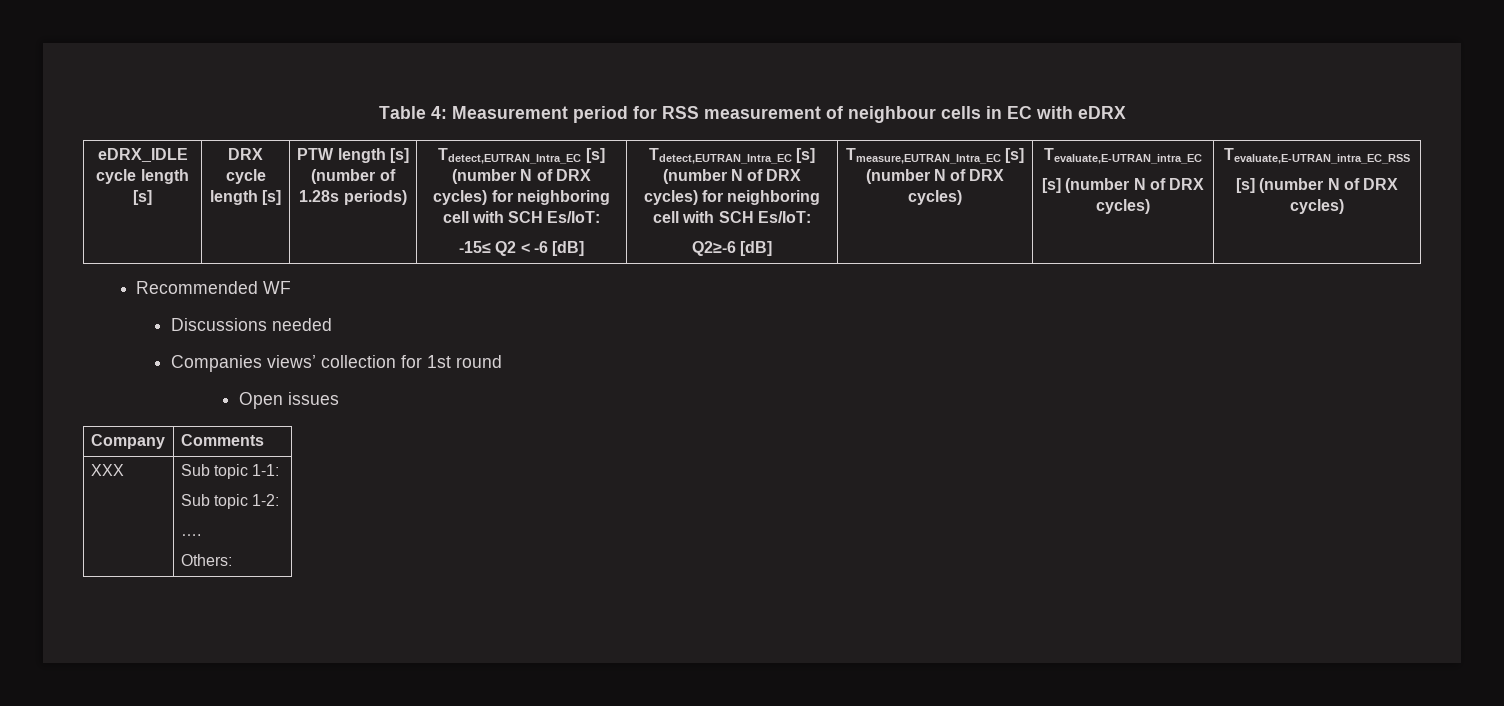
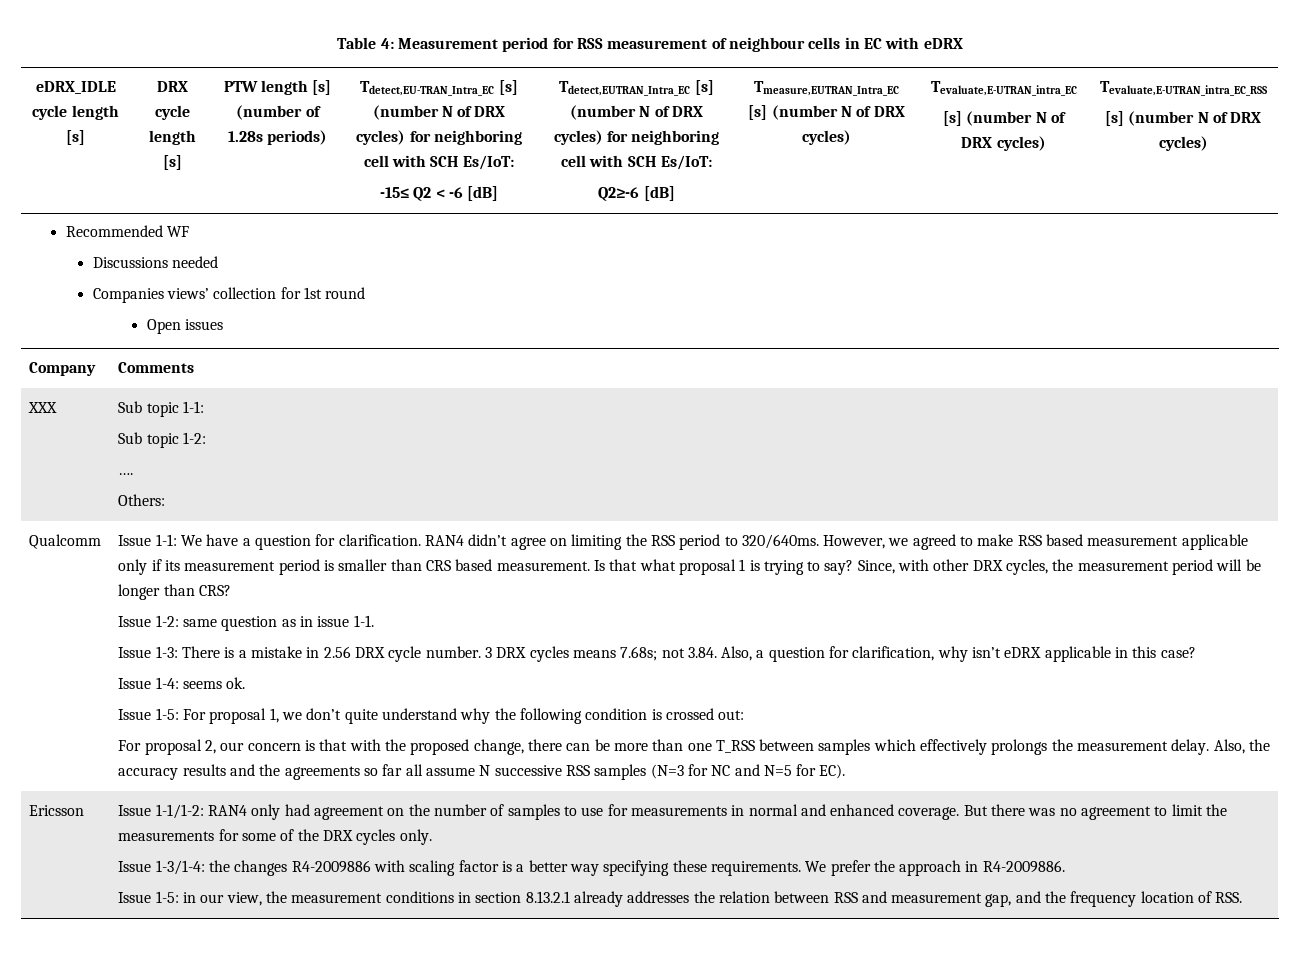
[438,148,582,164] Tdetect,EUTRAN_Intra_EC -> [360,81,495,96] Tdetect,EU-TRAN_Intra_EC
(232, 560) none -> [29,534,102,549] [118,534,1248,550] [118,559,1261,575] [118,584,232,600] [118,615,374,631] [118,646,1196,662] [118,677,246,689] [118,708,745,724] [118,739,1271,755] [118,764,846,780] [29,805,85,816] [118,804,1228,820] [118,829,432,845] [118,860,1065,876] [118,891,1243,907] // Qualcomm | Issue 1-1: We have a question for clarification. RAN4 didn’t agree on limiting the RSS period to 320/640ms. However, we agreed to make RSS based measurement applicable only if its measurement period is smaller than CRS based measurement. Is that what proposal 1 is trying to say? Since, with other DRX cycles, the measurement period will be longer than CRS? // Issue 1-2: same question as in issue 1-1. // Issue 1-3: There is a mistake in 2.56 DRX cycle number. 3 DRX cycles means 7.68s; not 3.84. Also, a question for clarification, why isn’t eDRX applicable in this case? // Issue 1-4: seems ok. // Issue 1-5: For proposal 1, we don’t quite understand why the following condition is crossed out: // For proposal 2, our concern is that with the proposed change, there can be more than one T_RSS between samples which effectively prolongs the measurement delay. Also, the accuracy results and the agreements so far all assume N successive RSS samples (N=3 for NC and N=5 for EC). // Ericsson | Issue 1-1/1-2: RAN4 only had agreement on the number of samples to use for measurements in normal and enhanced coverage. But there was no agreement to limit the measurements for some of the DRX cycles only. // Issue 1-3/1-4: the changes R4-2009886 with scaling factor is a better way specifying these requirements. We prefer the approach in R4-2009886. // Issue 1-5: in our view, the measurement conditions in section 8.13.2.1 already addresses the relation between RSS and measurement gap, and the frequency location of RSS.

